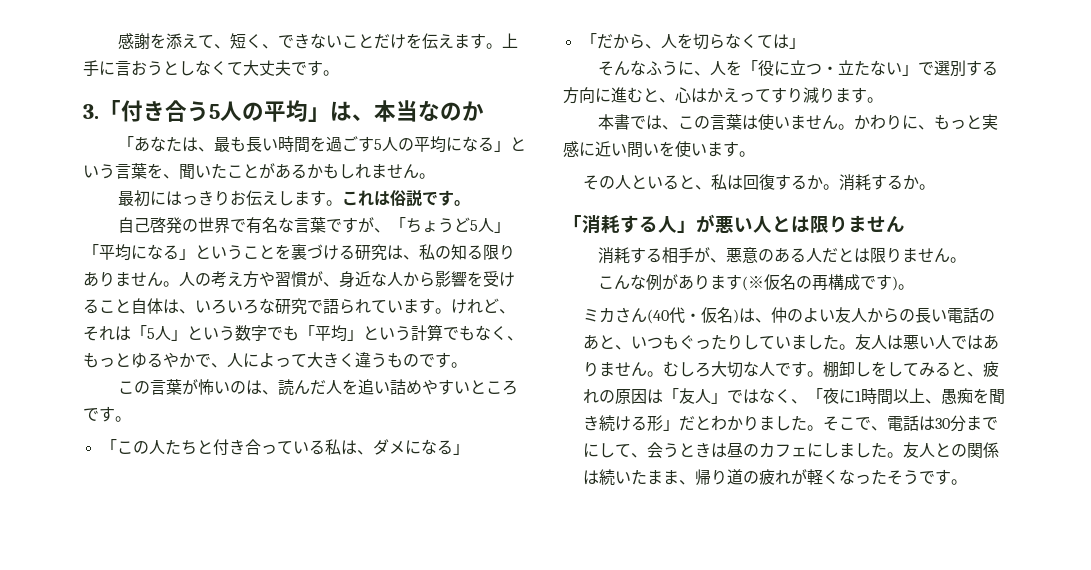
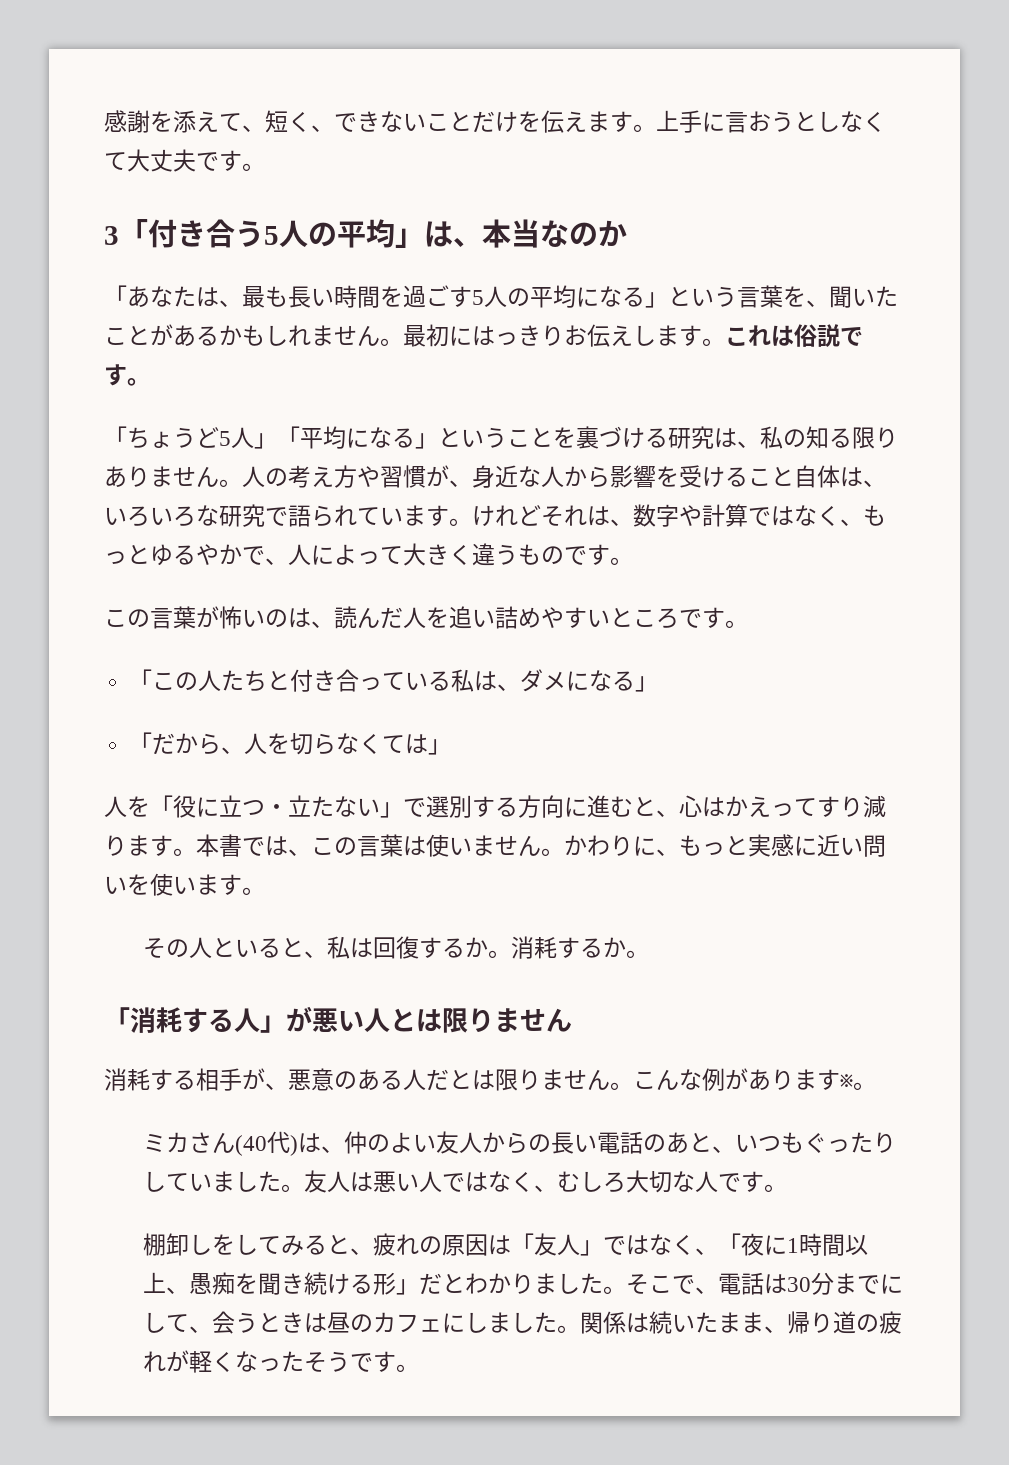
[83,104,99,119] 3. -> [104,226,119,245] 3
(435, 176) // -> (403, 342) none
[118,217,391,234] 自己啓発の世界で有名な言葉ですが、 -> (150, 382) none
[499,309,515,314] [83,324,475,342] 、それは「5人」という数字でも「平均」という計算でも -> [541,504,794,527] それは、数字や計算では
[598,60,711,76] そんなふうに、 -> (452, 747) none
(883, 100) // -> (196, 852) none
(967, 260) // -> (633, 1086) none
[742,274,899,291] (※仮名の再構成です) -> [840,1074,853,1088] ※
[685,307,734,323] ・仮名 -> (290, 1142) none
[983,334,1000,350] [583,362,664,377] ありません。 -> [487,1171,557,1192] なく、
(824, 374) none -> (787, 1188) //
[903,442,968,458] 友人との -> (580, 1329) none

